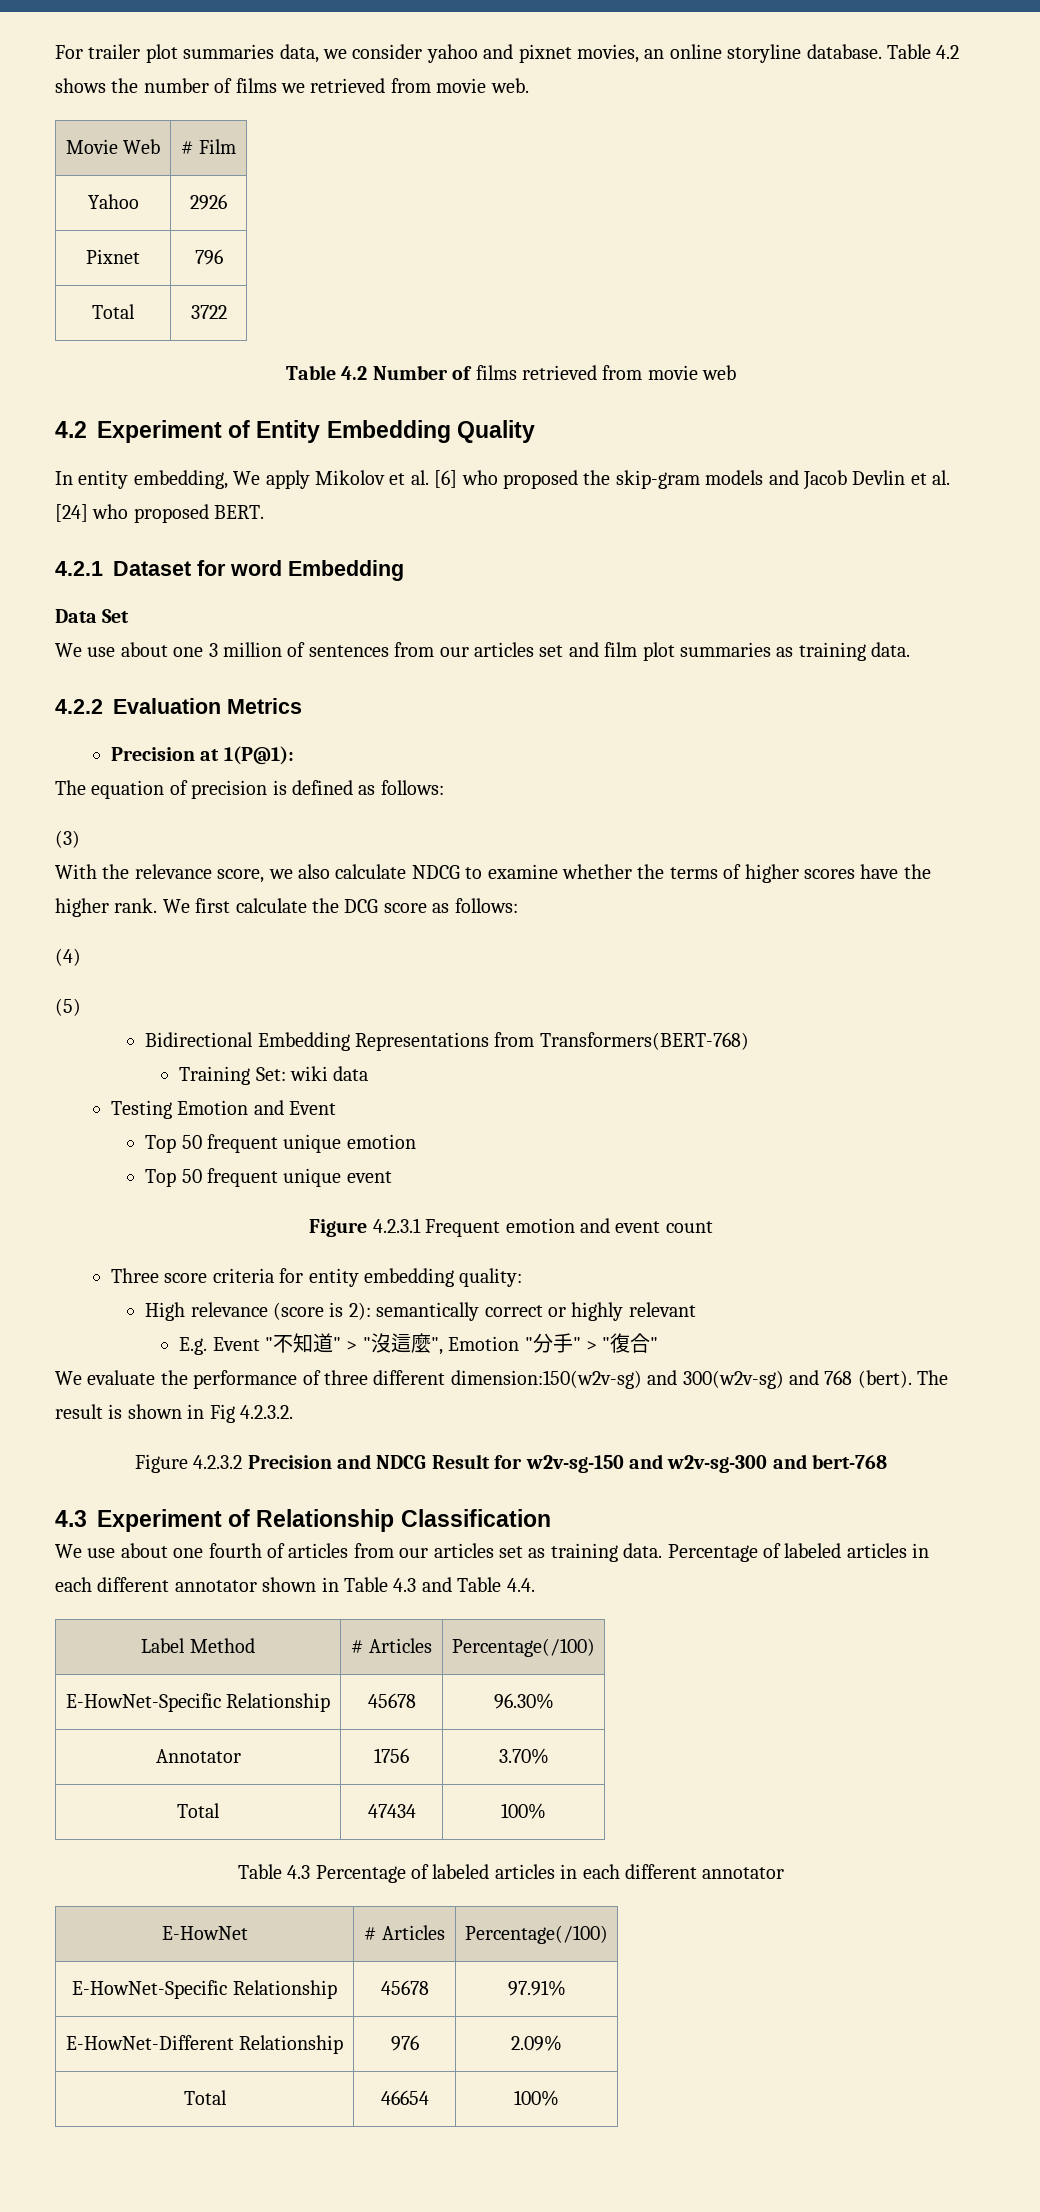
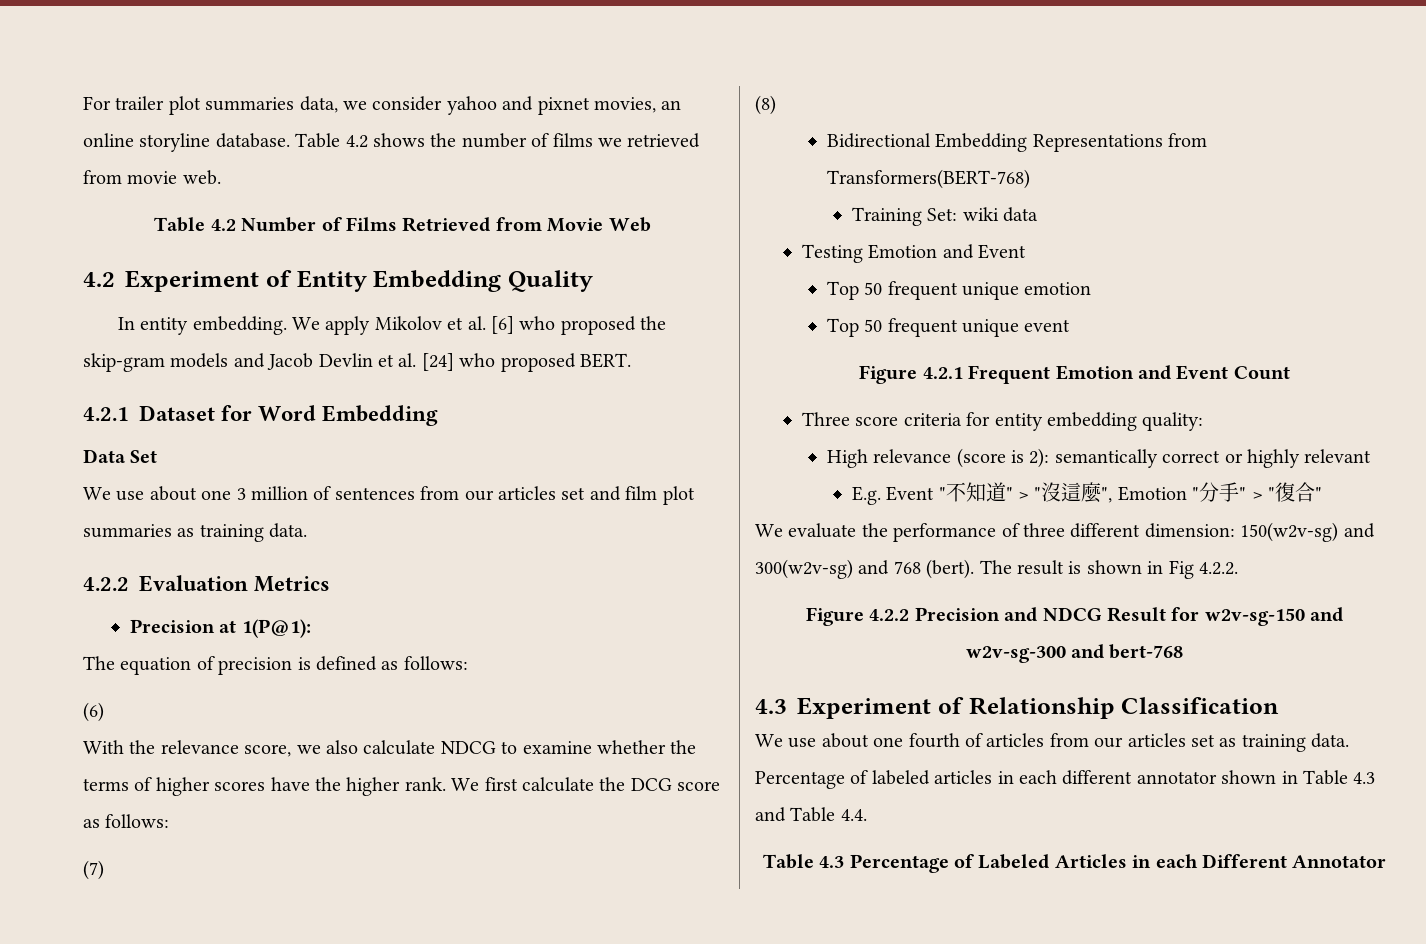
[65,139,161,154] [181,139,236,154] [87,194,139,209] [190,194,227,210] [86,249,140,264] [194,249,223,265] [92,304,135,319] [190,305,227,319] // Movie Web | # Film // Yahoo | 2926 // Pixnet | 796 // Total | 3722 -> (221, 177) none
[475,365,737,380] films retrieved from movie web -> [346,217,651,232] Films Retrieved from Movie Web
[133,470,228,489] embedding, -> [192,316,287,335] embedding.
[230,560,282,576] word -> [258,405,317,421] Word
[55,830,80,848] (3) -> [83,702,104,722] (6)
[55,948,81,966] [55,998,81,1016] (4) // (5) -> [83,860,104,880] [755,95,776,115] (7) // (8)
[372,1218,713,1237] 4.2.3.1 Frequent emotion and event count -> [922,365,1290,384] 4.2.1 Frequent Emotion and Event Count
[450,1370,642,1389] dimension:150(w2v-sg) -> [1144,522,1339,542] dimension: 150(w2v-sg)
[240,1405,293,1419] [134,1454,243,1473] 4.2.3.2. // Figure 4.2.3.2 -> [1199,562,1238,575] [805,607,910,626] 4.2.2. // Figure 4.2.2
[141,1638,255,1653] [351,1638,432,1653] [452,1638,595,1657] [65,1693,331,1712] [367,1693,416,1708] [493,1693,554,1709] [155,1749,241,1763] [374,1748,409,1763] [498,1748,549,1764] [177,1803,220,1818] [367,1804,416,1818] [501,1803,546,1819] [237,1864,785,1883] [161,1926,248,1940] [364,1925,445,1940] [465,1925,608,1944] [72,1980,337,1999] [380,1980,429,1995] [507,1980,566,1996] [65,2035,344,2054] [390,2035,419,2051] [511,2035,562,2051] [183,2090,227,2105] [380,2090,429,2105] [514,2090,559,2106] // Label Method | # Articles | Percentage(/100) // E-HowNet-Specific Relationship | 45678 | 96.30% // Annotator | 1756 | 3.70% // Total | 47434 | 100% // Table 4.3 Percentage of labeled articles in each different annotator // E-HowNet | # Articles | Percentage(/100) // E-HowNet-Specific Relationship | 45678 | 97.91% // E-HowNet-Different Relationship | 976 | 2.09% // Total | 46654 | 100% -> [762,854,1387,873] // Table 4.3 Percentage of Labeled Articles in each Different Annotator

